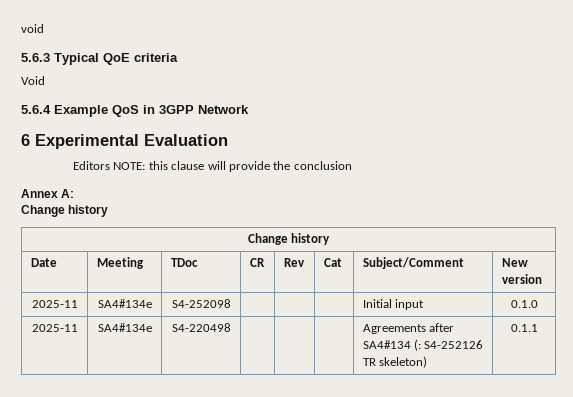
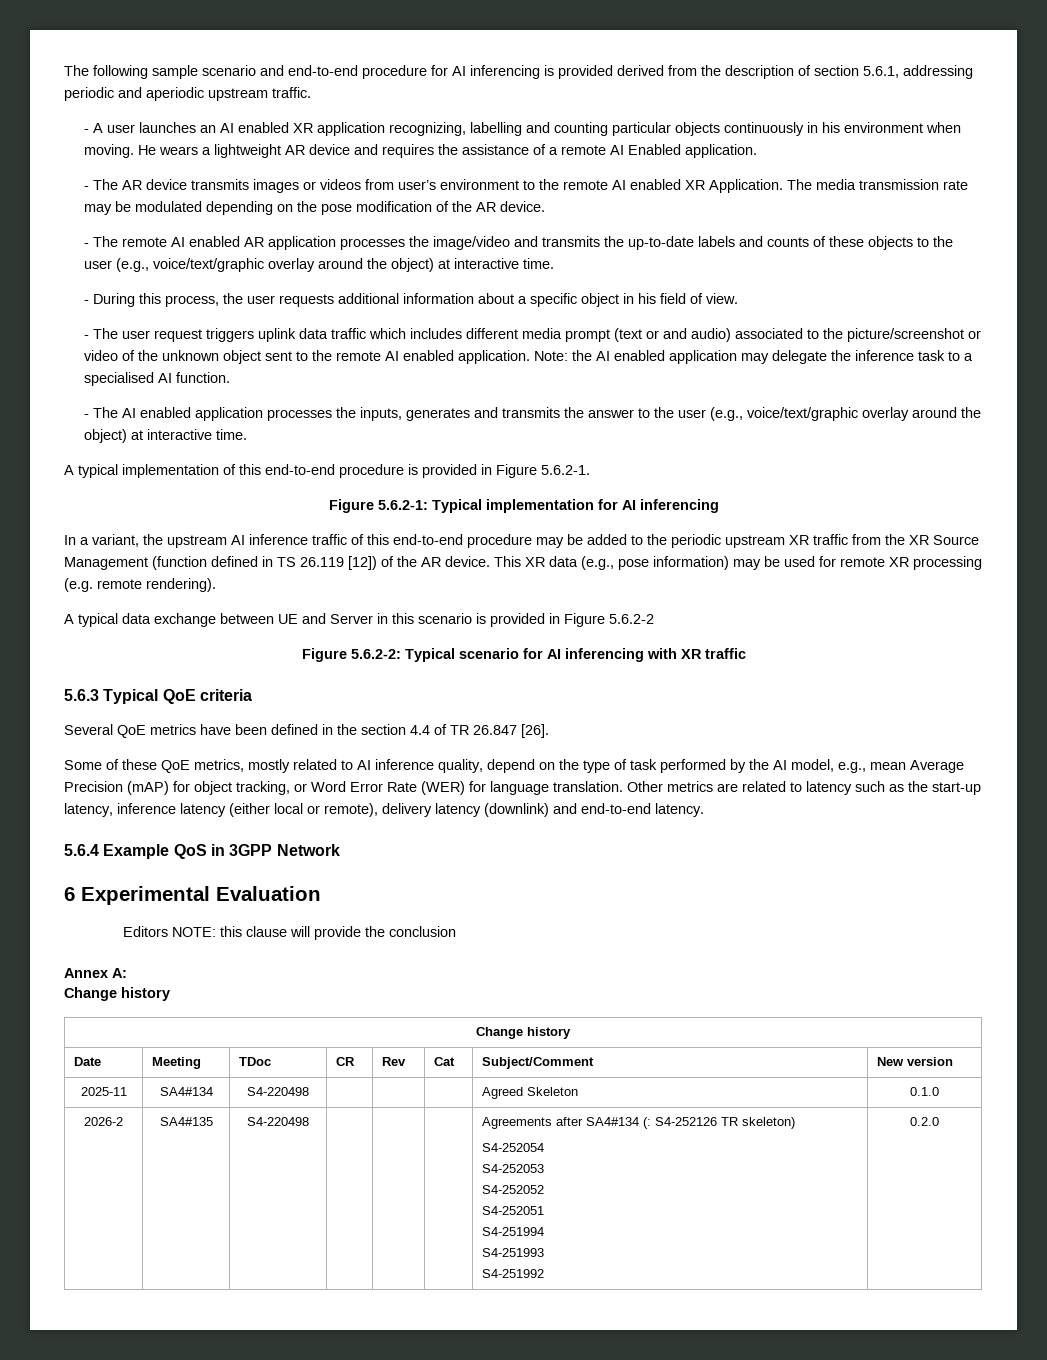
[21,24,44,33] [21,53,178,65] [21,76,45,85] void // 5.6.3 Typical QoE criteria // Void -> [64,65,973,79] [64,87,311,101] [83,122,961,136] [83,144,757,158] [83,179,968,193] [83,201,545,215] [83,236,953,250] [83,258,554,272] [83,293,738,307] [83,328,981,342] [83,350,973,364] [83,372,230,386] [83,407,981,421] [83,429,247,443] [64,464,590,478] [328,499,719,513] [64,534,979,548] [64,556,982,570] [64,578,216,592] [64,613,654,627] [301,648,746,662] [64,689,252,704] [64,724,549,738] [64,759,964,773] [64,781,981,795] [64,803,704,817] The following sample scenario and end-to-end procedure for AI inferencing is provided derived from the description of section 5.6.1, addressing periodic and aperiodic upstream traffic. // - A user launches an AI enabled XR application recognizing, labelling and counting particular objects continuously in his environment when moving. He wears a lightweight AR device and requires the assistance of a remote AI Enabled application. // - The AR device transmits images or videos from user’s environment to the remote AI enabled XR Application. The media transmission rate may be modulated depending on the pose modification of the AR device. // - The remote AI enabled AR application processes the image/video and transmits the up-to-date labels and counts of these objects to the user (e.g., voice/text/graphic overlay around the object) at interactive time. // - During this process, the user requests additional information about a specific object in his field of view. // - The user request triggers uplink data traffic which includes different media prompt (text or and audio) associated to the picture/screenshot or video of the unknown object sent to the remote AI enabled application. Note: the AI enabled application may delegate the inference task to a specialised AI function. // - The AI enabled application processes the inputs, generates and transmits the answer to the user (e.g., voice/text/graphic overlay around the object) at interactive time. // A typical implementation of this end-to-end procedure is provided in Figure 5.6.2-1. // Figure 5.6.2-1: Typical implementation for AI inferencing // In a variant, the upstream AI inference traffic of this end-to-end procedure may be added to the periodic upstream XR traffic from the XR Source Management (function defined in TS 26.119 [12]) of the AR device. This XR data (e.g., pose information) may be used for remote XR processing (e.g. remote rendering). // A typical data exchange between UE and Server in this scenario is provided in Figure 5.6.2-2 // Figure 5.6.2-2: Typical scenario for AI inferencing with XR traffic // 5.6.3 Typical QoE criteria // Several QoE metrics have been defined in the section 4.4 of TR 26.847 [26]. // Some of these QoE metrics, mostly related to AI inference quality, depend on the type of task performed by the AI model, e.g., mean Average Precision (mAP) for object tracking, or Word Error Rate (WER) for language translation. Other metrics are related to latency such as the start-up latency, inference latency (either local or remote), delivery latency (downlink) and end-to-end latency.
[97,299,152,308] [171,299,231,308] [362,299,424,310] SA4#134e | S4-252098 | | | | Initial input -> [159,1087,213,1096] [247,1087,309,1096] [482,1087,579,1099] SA4#134 | S4-220498 | | | | Agreed Skeleton
[31,324,78,332] [97,323,152,332] 2025-11 | SA4#134e -> [84,1117,123,1126] [159,1117,213,1126] 2026-2 | SA4#135
[510,324,538,332] | 0.1.1 -> [482,1143,545,1152] [482,1164,545,1173] [482,1185,545,1194] [482,1206,545,1215] [482,1227,545,1236] [482,1248,545,1257] [482,1269,545,1278] [910,1117,939,1126] // S4-252054 // S4-252053 // S4-252052 // S4-252051 // S4-251994 // S4-251993 // S4-251992 | 0.2.0

